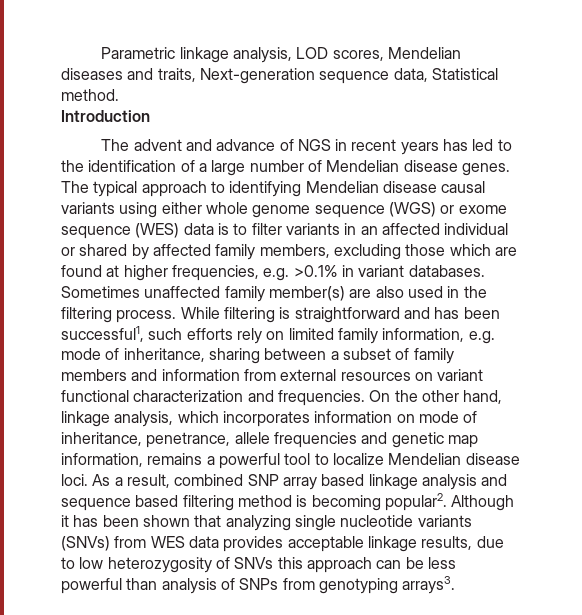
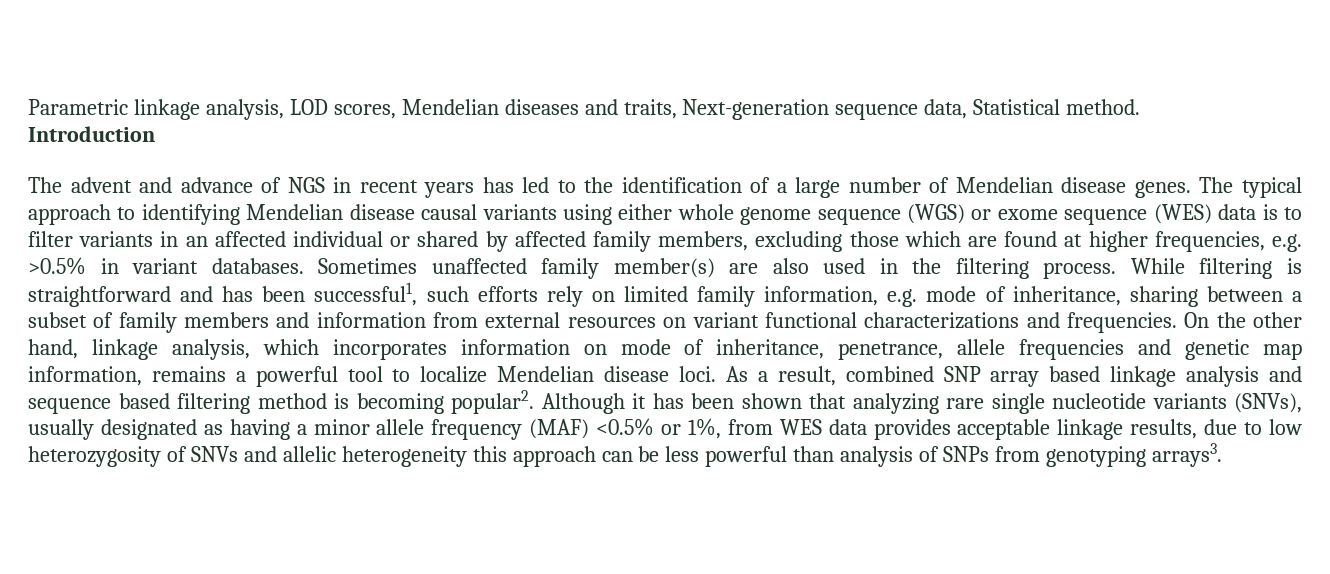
[293,265,338,277] >0.1% -> [28,257,86,275] >0.5%
[133,390,244,402] characterization -> [864,312,1020,329] characterizations
(291, 523) none -> [946,398,984,409] rare
[61,536,110,551] (SNVs) -> [1234,393,1302,413] [28,418,721,440] (SNVs), usually designated as having a minor allele frequency (MAF) <0.5% or 1%,
(274, 563) none -> [243,446,467,467] and allelic heterogeneity

